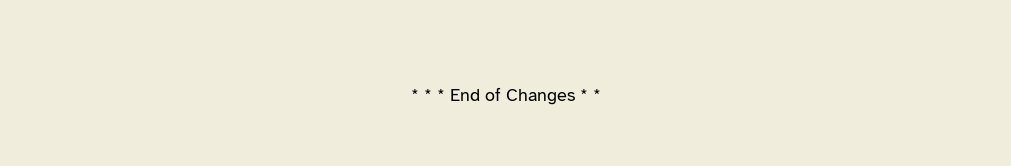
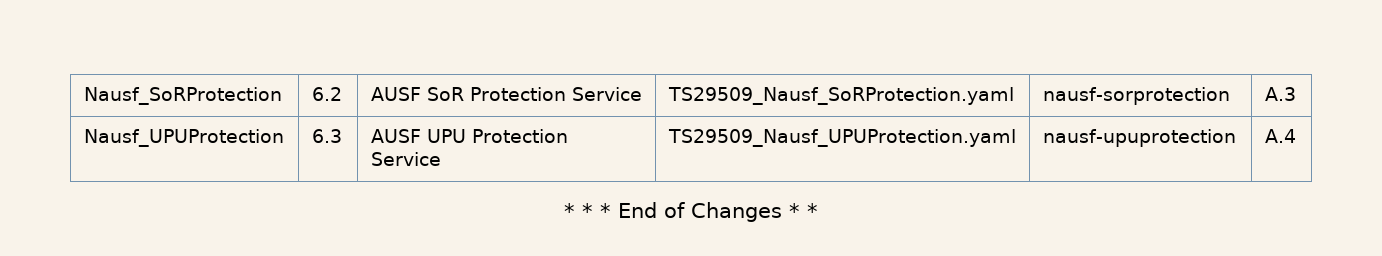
(410, 95) none -> [83,87,282,105] [311,87,342,101] [370,87,642,101] [667,87,1014,105] [1042,87,1230,105] [1264,87,1296,101] [83,129,284,147] [311,129,342,143] [370,129,568,143] [370,152,441,166] [667,129,1016,147] [1042,129,1236,147] [1264,129,1296,143] Nausf_SoRProtection | 6.2 | AUSF SoR Protection Service | TS29509_Nausf_SoRProtection.yaml | nausf-sorprotection | A.3 // Nausf_UPUProtection | 6.3 | AUSF UPU Protection Service | TS29509_Nausf_UPUProtection.yaml | nausf-upuprotection | A.4 //

